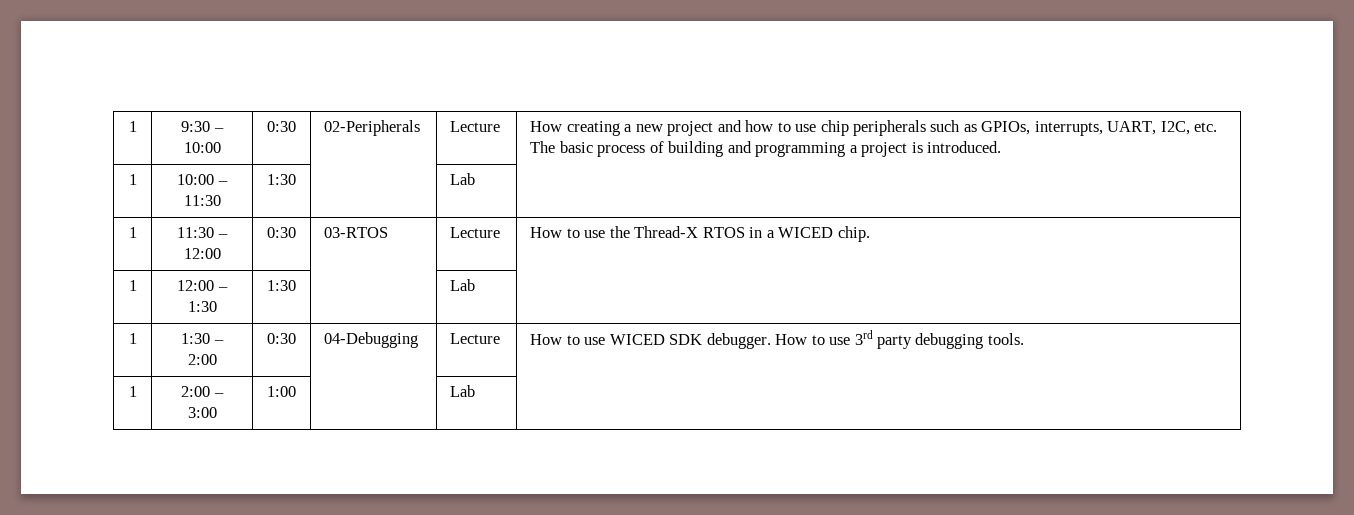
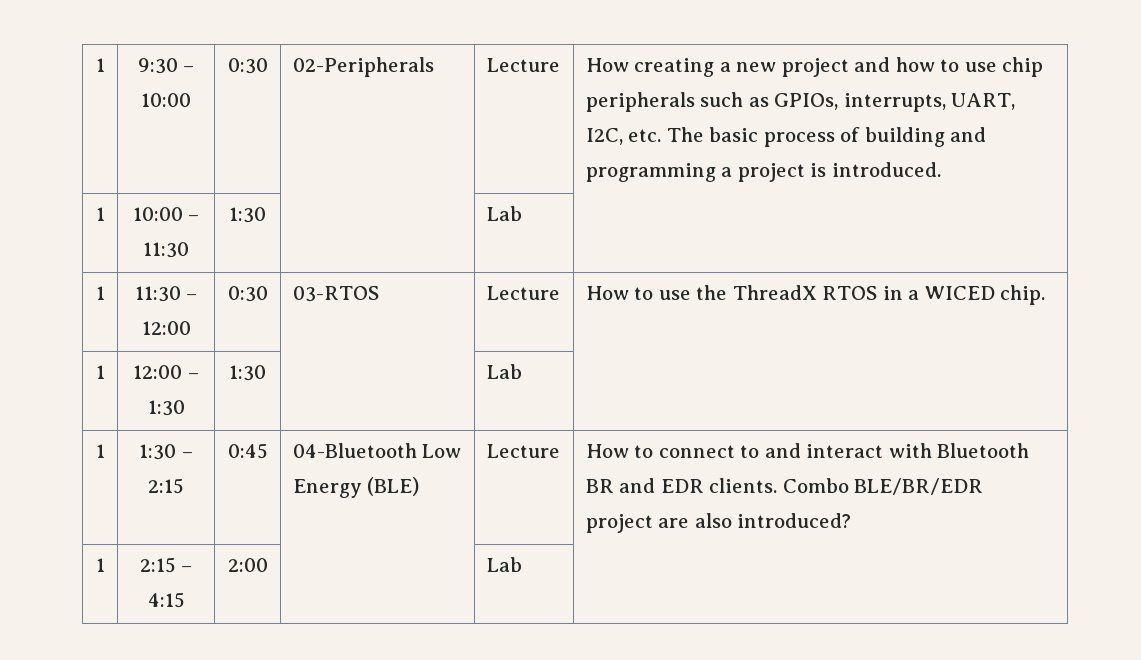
[634,226,699,238] Thread-X -> [732,285,817,300] ThreadX
[187,354,217,365] [267,333,296,344] [324,332,419,348] [450,333,501,344] [530,330,1024,349] [128,386,137,397] [181,386,224,397] [187,407,217,418] [267,386,296,397] 2:00 | 0:30 | 04-Debugging | Lecture | How to use WICED SDK debugger. How to use 3rd party debugging tools. // 1 | 2:00 – 3:00 | 1:00 -> [148,478,184,494] [227,443,268,459] [292,443,462,458] [292,477,420,498] [486,444,560,458] [585,443,1030,458] [585,478,984,495] [585,513,852,533] [95,558,105,572] [139,557,193,573] [147,592,185,608] [227,558,268,572] 2:15 | 0:45 | 04-Bluetooth Low Energy (BLE) | Lecture | How to connect to and interact with Bluetooth BR and EDR clients. Combo BLE/BR/EDR project are also introduced? // 1 | 2:15 – 4:15 | 2:00

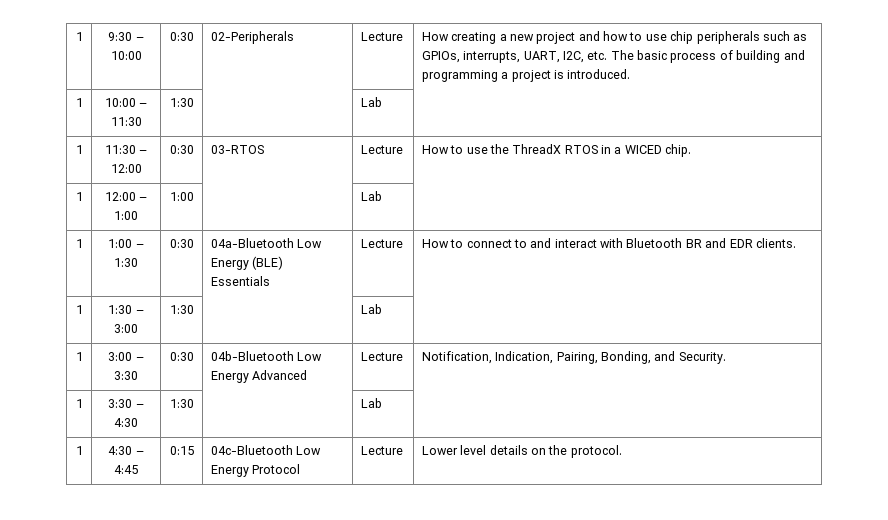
[147,400,185,416] [229,365,266,381] [486,364,522,379] [95,444,105,458] [139,444,193,460] [148,478,184,494] [227,443,268,459] [292,443,417,458] 1:30 | 1:30 | | Lab | // 1 | 1:30 – 2:15 | 0:45 | 04-Bluetooth -> [114,211,138,220] [169,192,194,201] [360,191,382,201] [75,239,83,248] [108,239,144,248] [114,258,138,267] [169,239,194,248] [210,238,294,248] 1:00 | 1:00 | | Lab | // 1 | 1:00 – 1:30 | 0:30 | 04a-Bluetooth
(420, 486) none -> [210,276,270,286] Essentials
[782,478,984,495] [585,513,852,533] [95,558,105,572] [139,557,193,573] [147,592,185,608] [227,558,268,572] [486,557,522,572] Combo BLE/BR/EDR project are also introduced? // 1 | 2:15 – 4:15 | 2:00 | | Lab | -> [75,305,83,314] [108,305,144,314] [114,324,138,333] [169,305,194,314] [360,304,382,314] [75,352,83,361] [108,352,144,361] [114,371,138,380] [169,352,194,361] [210,351,323,361] [210,370,308,383] [360,352,403,361] [421,351,726,364] [75,399,83,408] [108,399,144,408] [114,418,138,427] [169,399,194,408] [360,398,382,408] [75,446,83,455] [108,446,144,455] [114,465,138,474] [169,446,194,455] [210,445,322,455] [210,464,301,477] [360,446,403,455] [421,445,622,458] // 1 | 1:30 – 3:00 | 1:30 | | Lab | // 1 | 3:00 – 3:30 | 0:30 | 04b-Bluetooth Low Energy Advanced | Lecture | Notification, Indication, Pairing, Bonding, and Security. // 1 | 3:30 – 4:30 | 1:30 | | Lab | // 1 | 4:30 – 4:45 | 0:15 | 04c-Bluetooth Low Energy Protocol | Lecture | Lower level details on the protocol.

